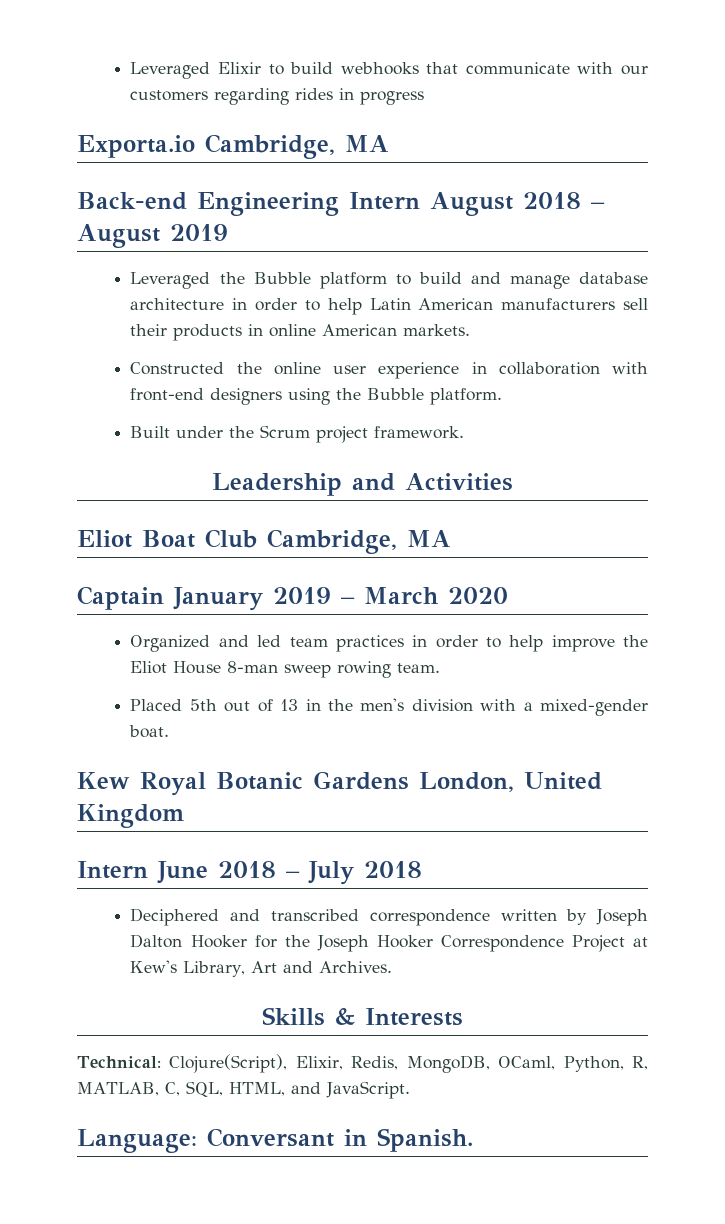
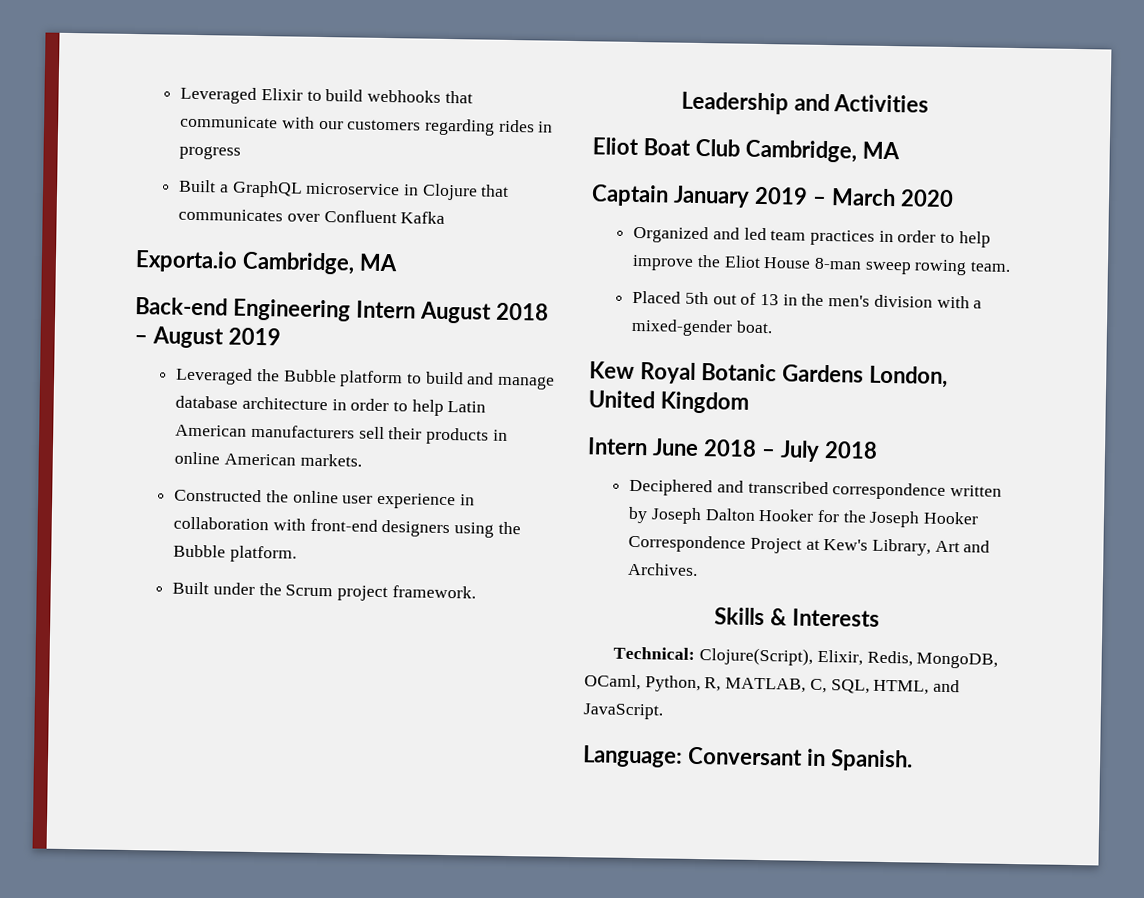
(425, 98) none -> [179,179,510,201] [178,208,446,224] // Built a GraphQL microservice in Clojure that communicates over Confluent Kafka

